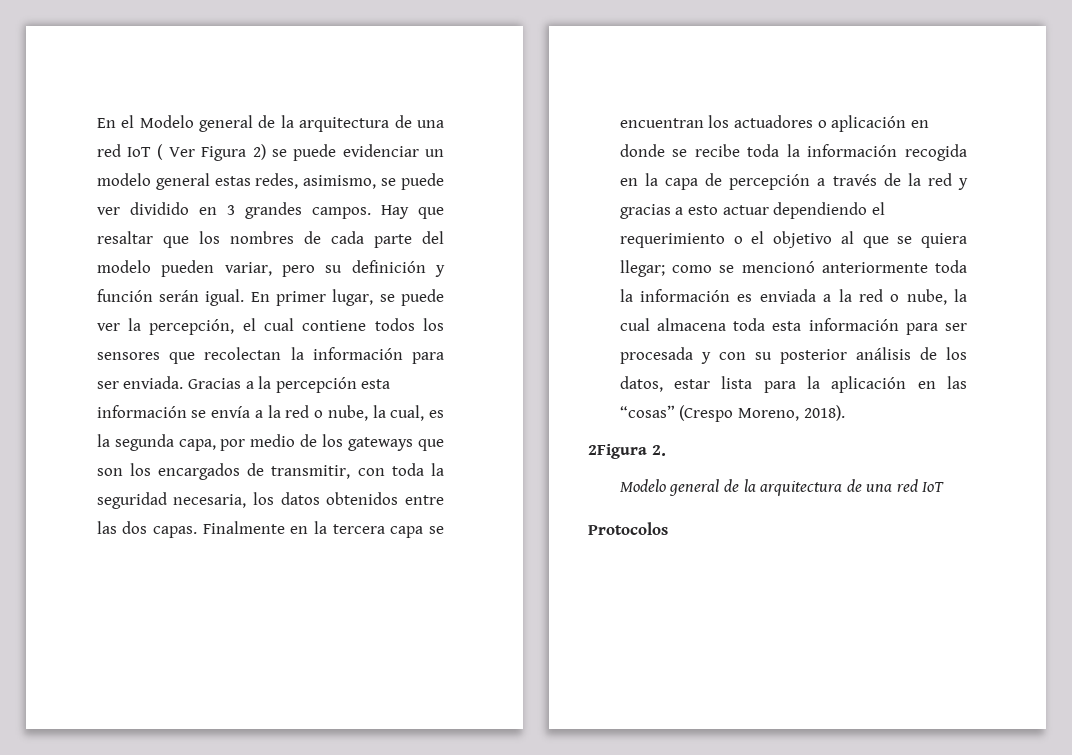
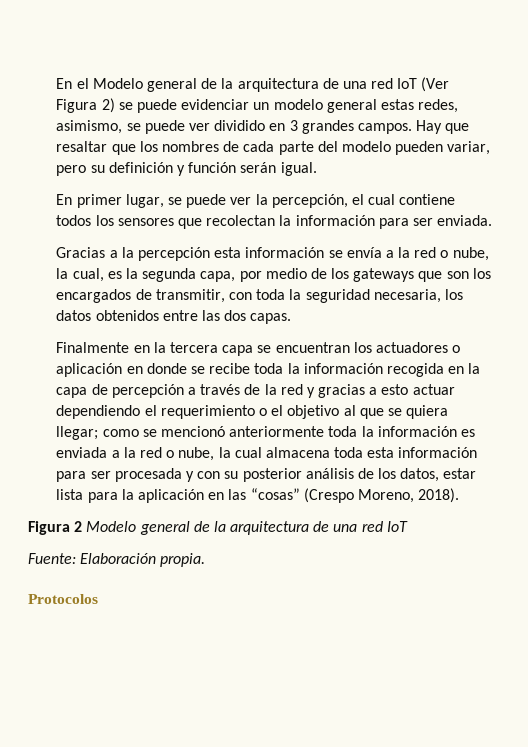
[157,144,195,160] ( Ver -> [421,77,450,92] (Ver
(245, 297) none -> (317, 169) //
(184, 382) none -> (493, 220) //
(198, 532) none -> (292, 318) //
[588,444,666,459] [619,479,945,496] 2Figura 2. // Modelo general de la arquitectura de una red IoT -> [28,521,408,535] [28,553,206,567] Figura 2 Modelo general de la arquitectura de una red IoT // Fuente: Elaboración propia.

